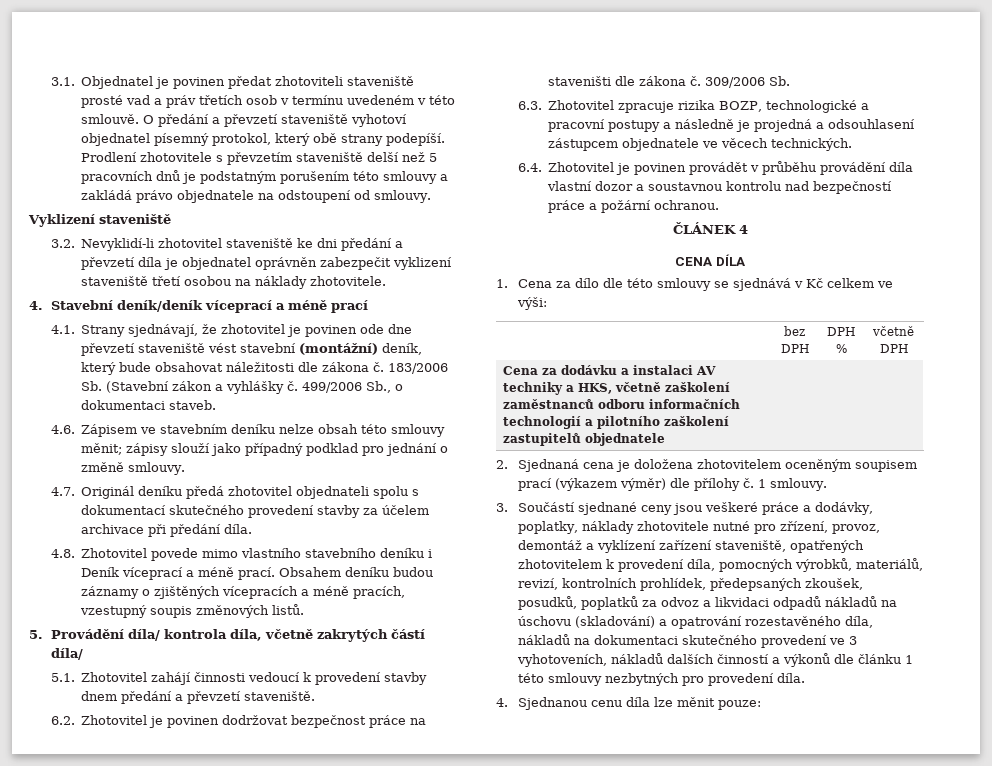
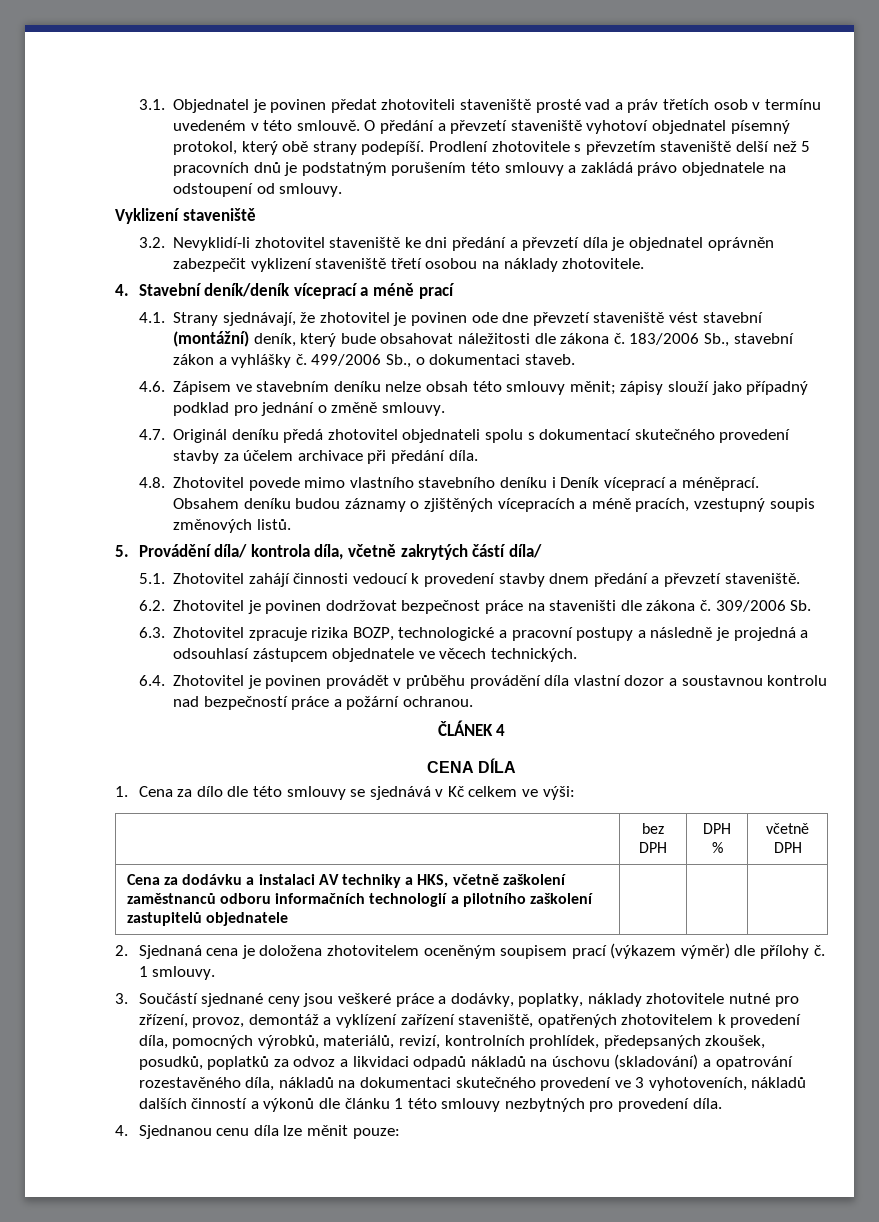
[81,381,170,393] Sb. (Stavební -> [703,333,794,347] Sb., stavební
[198,567,276,580] méně prací. -> [681,477,759,491] méněprací.
[828,119,916,129] odsouhlasení -> [173,648,250,659] odsouhlasí

